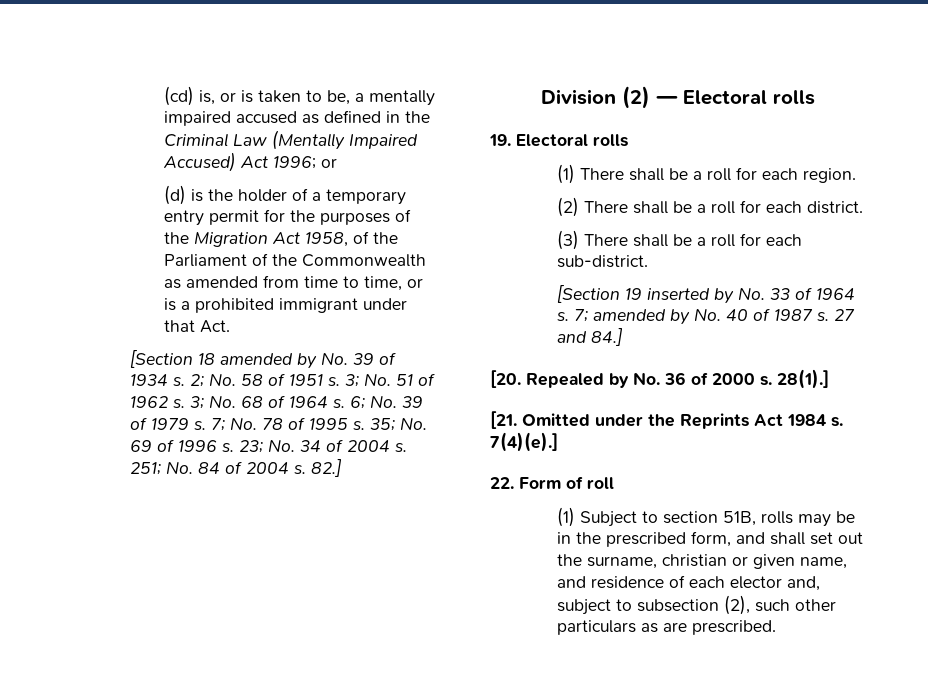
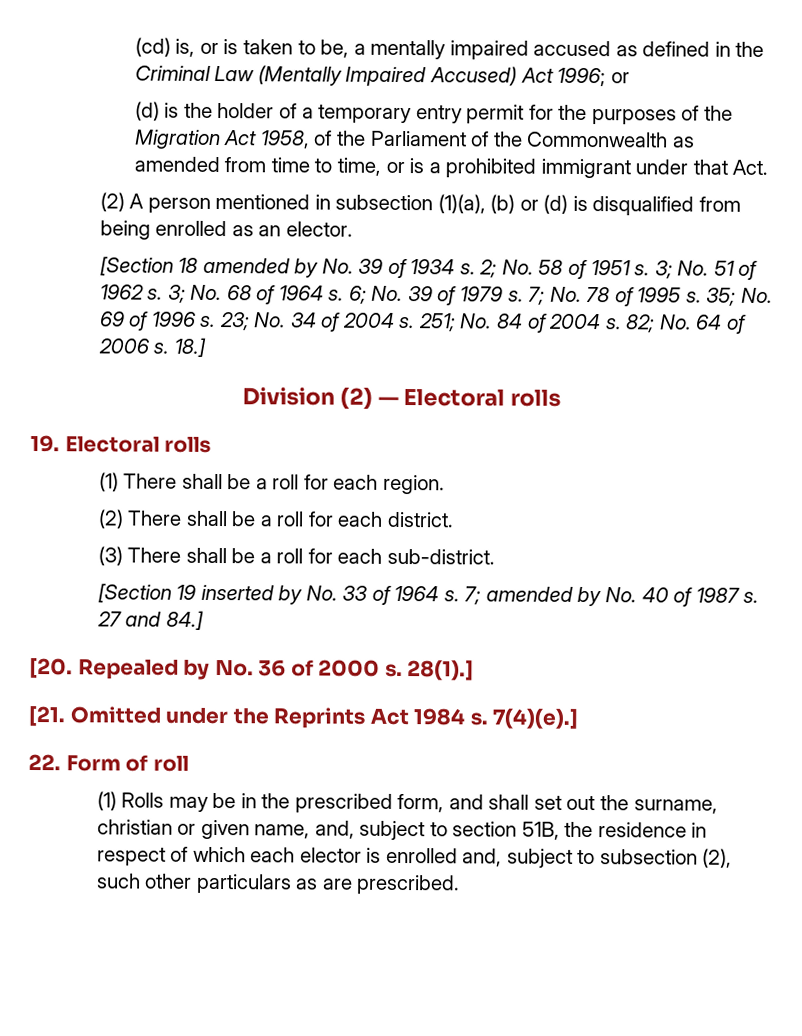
(230, 326) none -> [99,192,741,216] [99,220,353,240] // (2) A person mentioned in subsection (1)(a), (b) or (d) is disqualified from being enrolled as an elector.
[311,459,343,477] 82.] -> [626,314,747,334] [97,337,206,357] 82; No. 64 of 2006 s. 18.]
[580,511,794,527] Subject to section 51B, rolls -> [121,792,165,808] Rolls
[557,575,783,589] and residence of each elector -> [314,820,708,841] [96,846,458,866] and, subject to section 51B, the residence in respect of which each elector is enrolled

